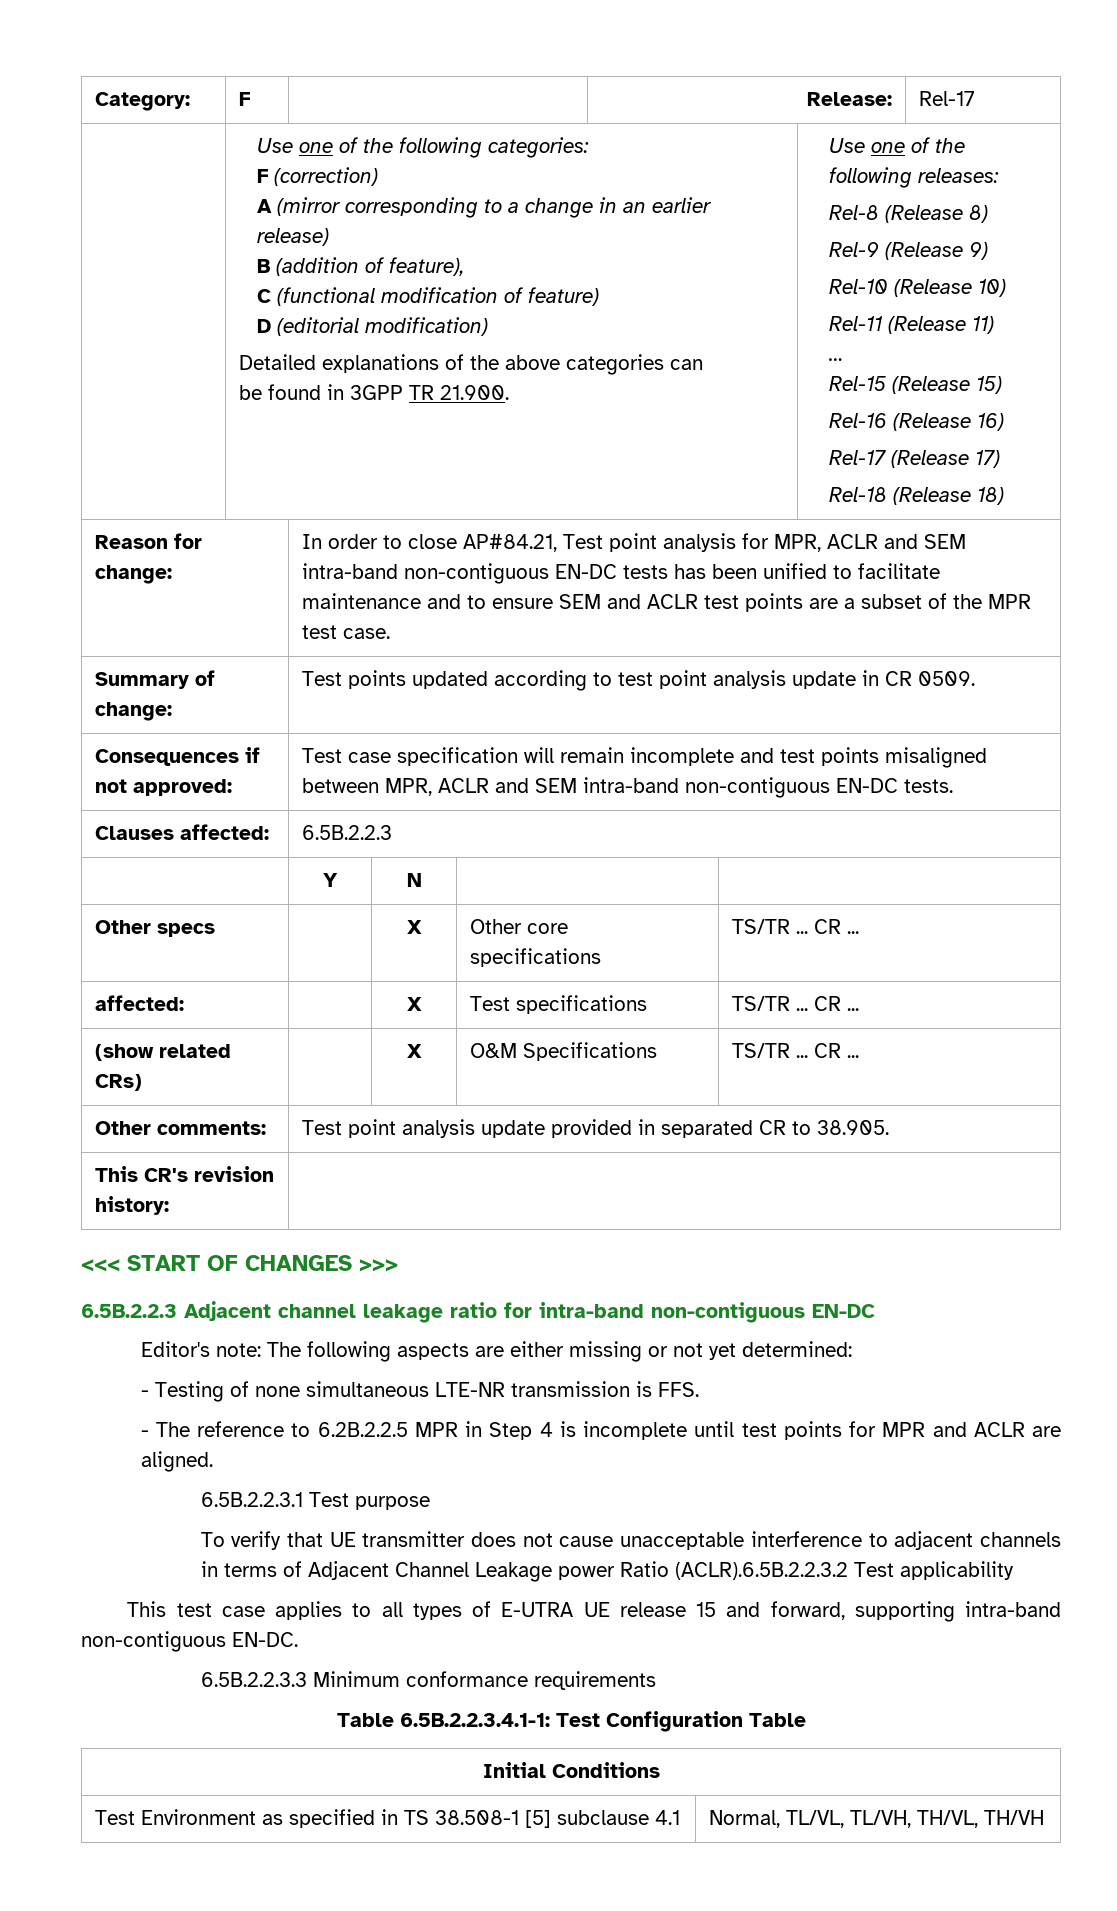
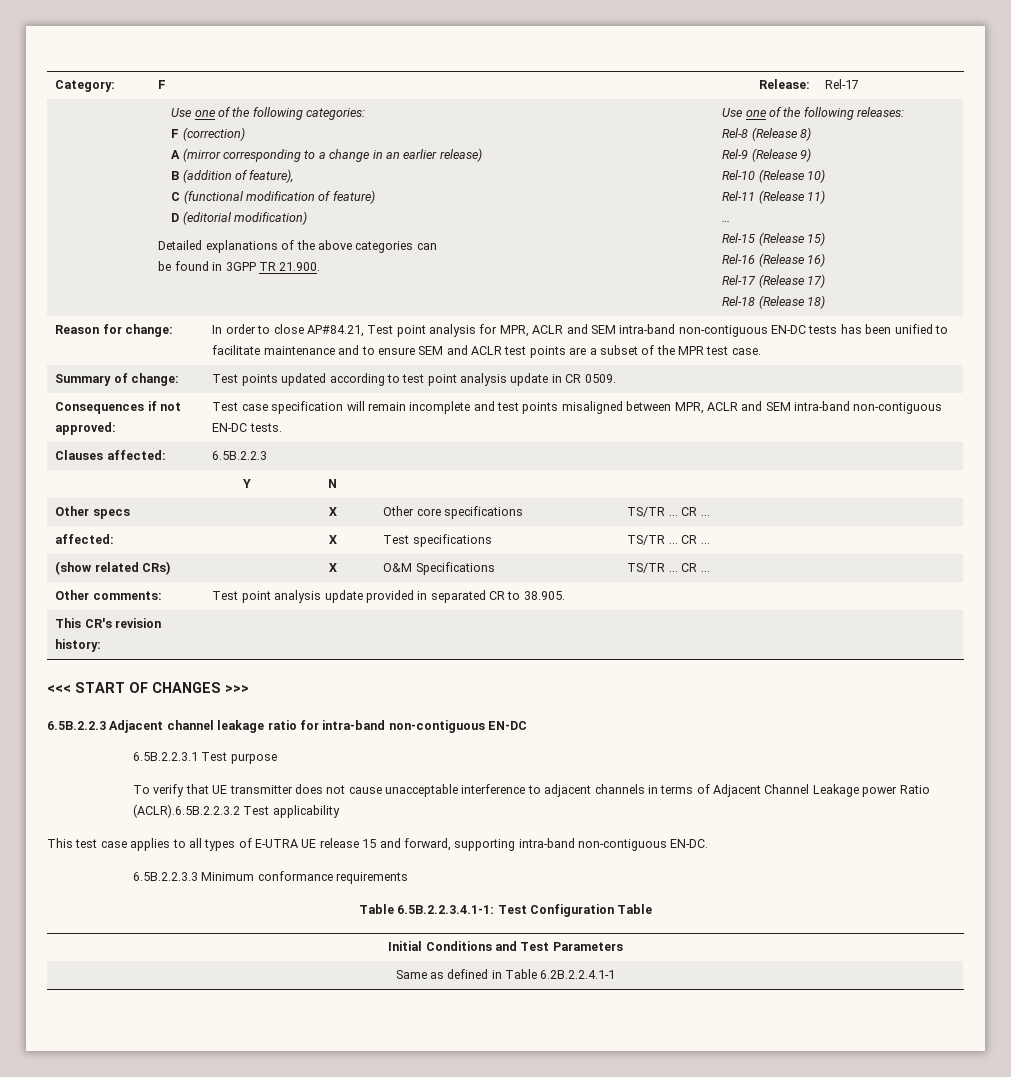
[140,1341,852,1362] [140,1381,699,1402] [140,1421,1061,1440] [140,1451,213,1472] // Editor's note: The following aspects are either missing or not yet determined: // - Testing of none simultaneous LTE-NR transmission is FFS. // - The reference to 6.2B.2.2.5 MPR in Step 4 is incomplete until test points for MPR and ACLR are aligned. -> (527, 725) none
[95,1809,681,1828] [709,1810,1045,1828] // Test Environment as specified in TS 38.508-1 [5] subclause 4.1 | Normal, TL/VL, TL/VH, TH/VL, TH/VH -> [495,941,623,951] [395,969,616,979] and Test Parameters // Same as defined in Table 6.2B.2.2.4.1-1

